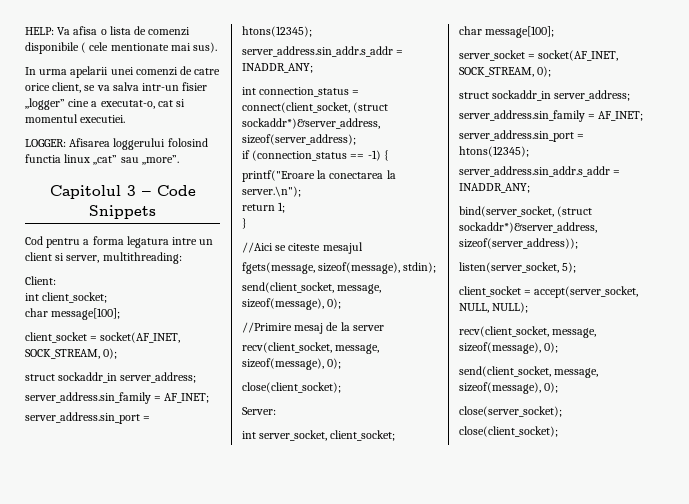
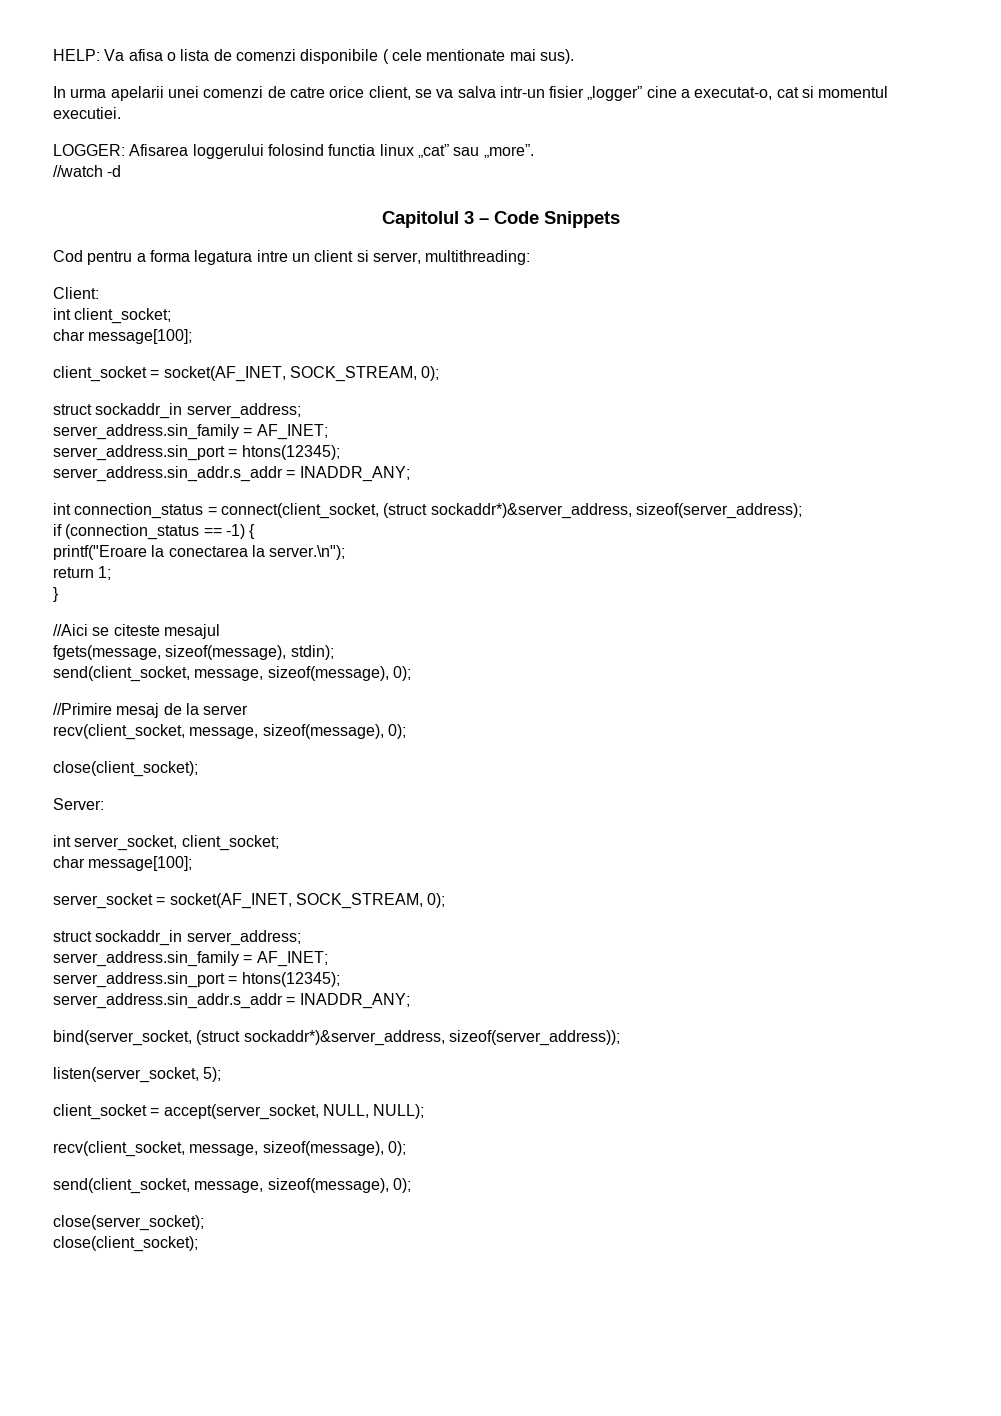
(179, 160) none -> [53,165,122,177] // //watch -d

